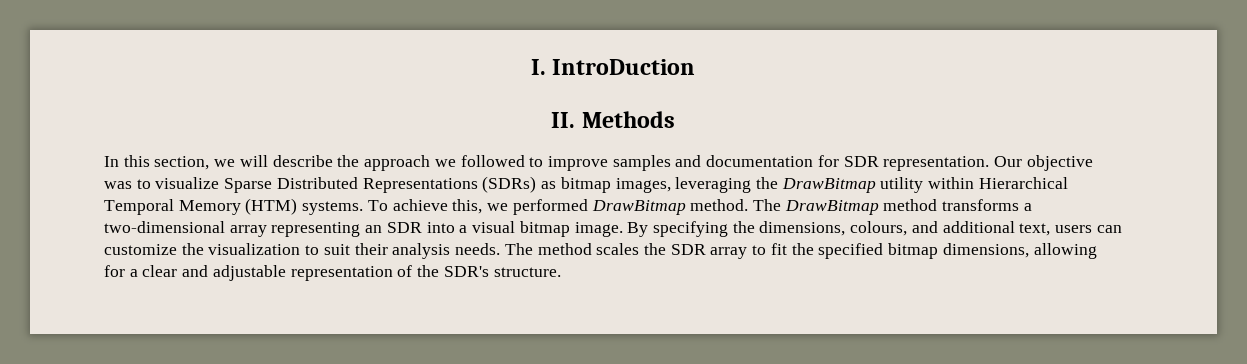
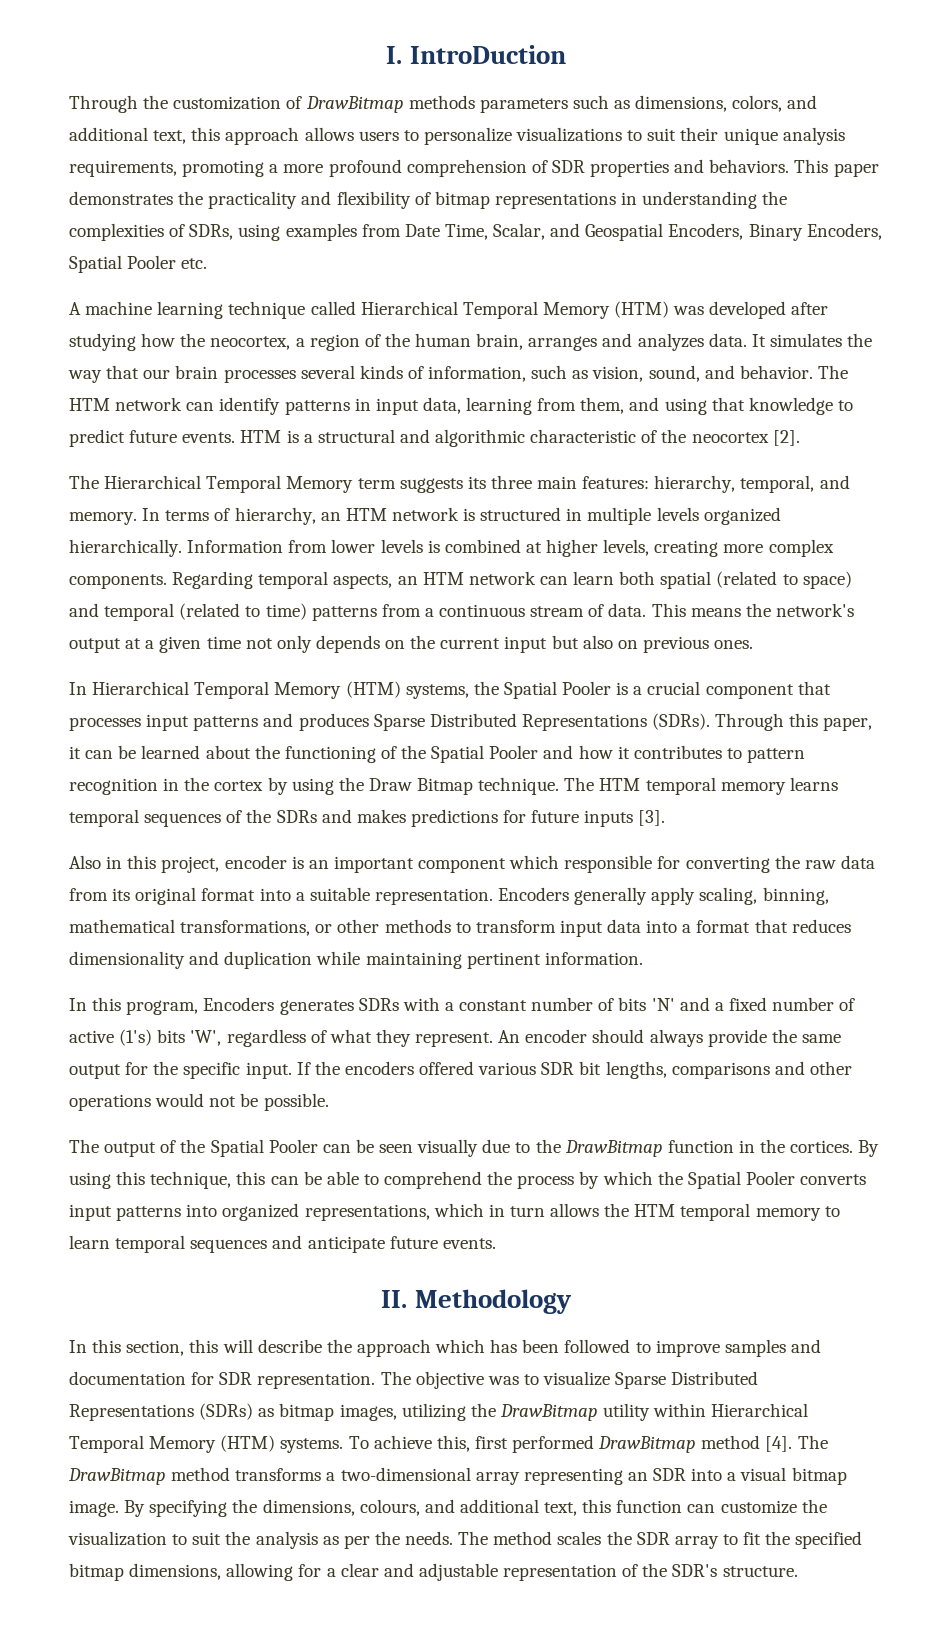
(696, 67) none -> [69,95,818,113] [69,127,845,145] [69,159,879,177] [69,191,788,209] [69,223,882,241] [69,255,208,273] [69,301,829,319] [69,333,873,351] [68,365,848,383] [69,397,853,415] [69,429,800,447] [69,475,850,493] [69,507,781,525] [69,539,834,557] [69,571,852,589] [69,603,854,621] [69,635,754,653] [69,681,831,699] [69,713,873,731] [69,745,806,763] [69,777,838,795] [69,809,666,827] [69,855,875,873] [69,887,829,905] [69,919,851,937] [69,951,643,969] [69,997,856,1015] [69,1029,841,1047] [69,1061,852,1079] [69,1093,329,1111] [69,1139,880,1157] [69,1171,867,1189] [69,1203,840,1221] [69,1235,496,1253] // Through the customization of DrawBitmap methods parameters such as dimensions, colors, and additional text, this approach allows users to personalize visualizations to suit their unique analysis requirements, promoting a more profound comprehension of SDR properties and behaviors. This paper demonstrates the practicality and flexibility of bitmap representations in understanding the complexities of SDRs, using examples from Date Time, Scalar, and Geospatial Encoders, Binary Encoders, Spatial Pooler etc. // A machine learning technique called Hierarchical Temporal Memory (HTM) was developed after studying how the neocortex, a region of the human brain, arranges and analyzes data. It simulates the way that our brain processes several kinds of information, such as vision, sound, and behavior. The HTM network can identify patterns in input data, learning from them, and using that knowledge to predict future events. HTM is a structural and algorithmic characteristic of the neocortex [2]. // The Hierarchical Temporal Memory term suggests its three main features: hierarchy, temporal, and memory. In terms of hierarchy, an HTM network is structured in multiple levels organized hierarchically. Information from lower levels is combined at higher levels, creating more complex components. Regarding temporal aspects, an HTM network can learn both spatial (related to space) and temporal (related to time) patterns from a continuous stream of data. This means the network's output at a given time not only depends on the current input but also on previous ones. // In Hierarchical Temporal Memory (HTM) systems, the Spatial Pooler is a crucial component that processes input patterns and produces Sparse Distributed Representations (SDRs). Through this paper, it can be learned about the functioning of the Spatial Pooler and how it contributes to pattern recognition in the cortex by using the Draw Bitmap technique. The HTM temporal memory learns temporal sequences of the SDRs and makes predictions for future inputs [3]. // Also in this project, encoder is an important component which responsible for converting the raw data from its original format into a suitable representation. Encoders generally apply scaling, binning, mathematical transformations, or other methods to transform input data into a format that reduces dimensionality and duplication while maintaining pertinent information. // In this program, Encoders generates SDRs with a constant number of bits 'N' and a fixed number of active (1's) bits 'W', regardless of what they represent. An encoder should always provide the same output for the specific input. If the encoders offered various SDR bit lengths, comparisons and other operations would not be possible. // The output of the Spatial Pooler can be seen visually due to the DrawBitmap function in the cortices. By using this technique, this can be able to comprehend the process by which the Spatial Pooler converts input patterns into organized representations, which in turn allows the HTM temporal memory to learn temporal sequences and anticipate future events.
[581,111,675,128] Methods -> [414,1289,572,1314] Methodology
[214,159,236,167] we -> [189,1339,219,1353] this
[434,159,456,167] we -> [435,1339,560,1353] which has been
[994,156,1023,167] Our -> [380,1371,411,1385] The
[675,177,752,193] leveraging -> [401,1403,466,1421] utilizing
[487,203,509,211] we -> [474,1436,508,1449] first
[690,199,749,211] method. -> [701,1435,793,1452] method [4].
[1055,225,1093,233] users -> [582,1499,683,1513] this function
[354,243,451,259] their analysis -> [225,1531,400,1549] the analysis as per the

